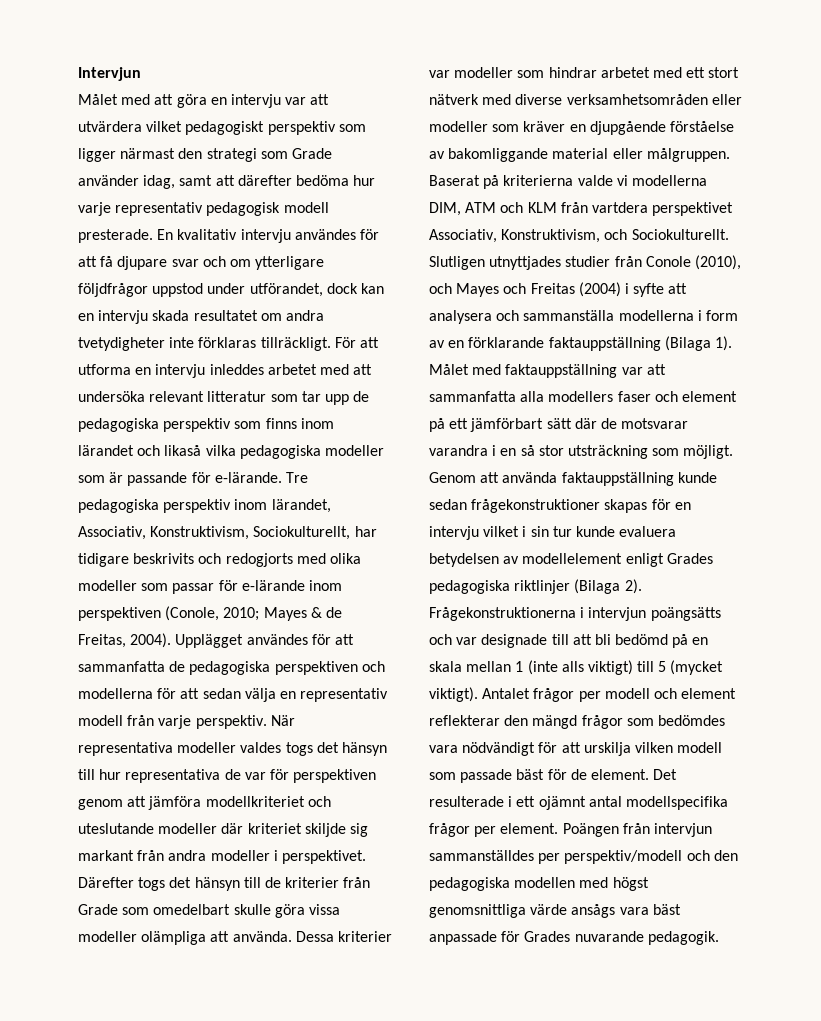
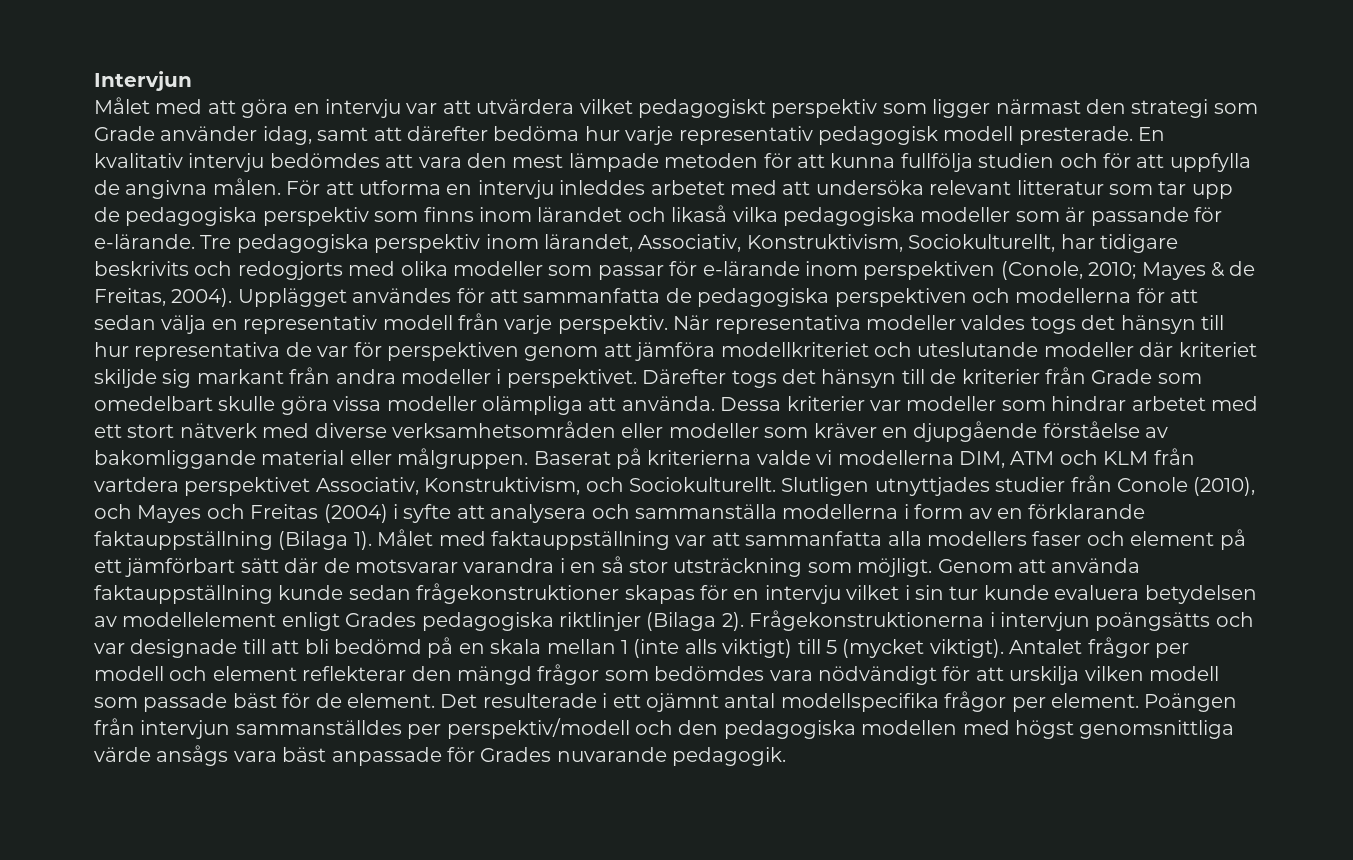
[294,229,379,240] [78,256,325,270] [78,283,384,297] [78,310,324,324] [78,337,331,351] användes för att få djupare svar och om ytterligare följdfrågor uppstod under utförandet, dock kan en intervju skada resultatet om andra tvetydigheter inte förklaras tillräckligt. -> [269,153,1251,172] [94,178,281,199] bedömdes att vara den mest lämpade metoden för att kunna fullfölja studien och för att uppfylla de angivna målen.

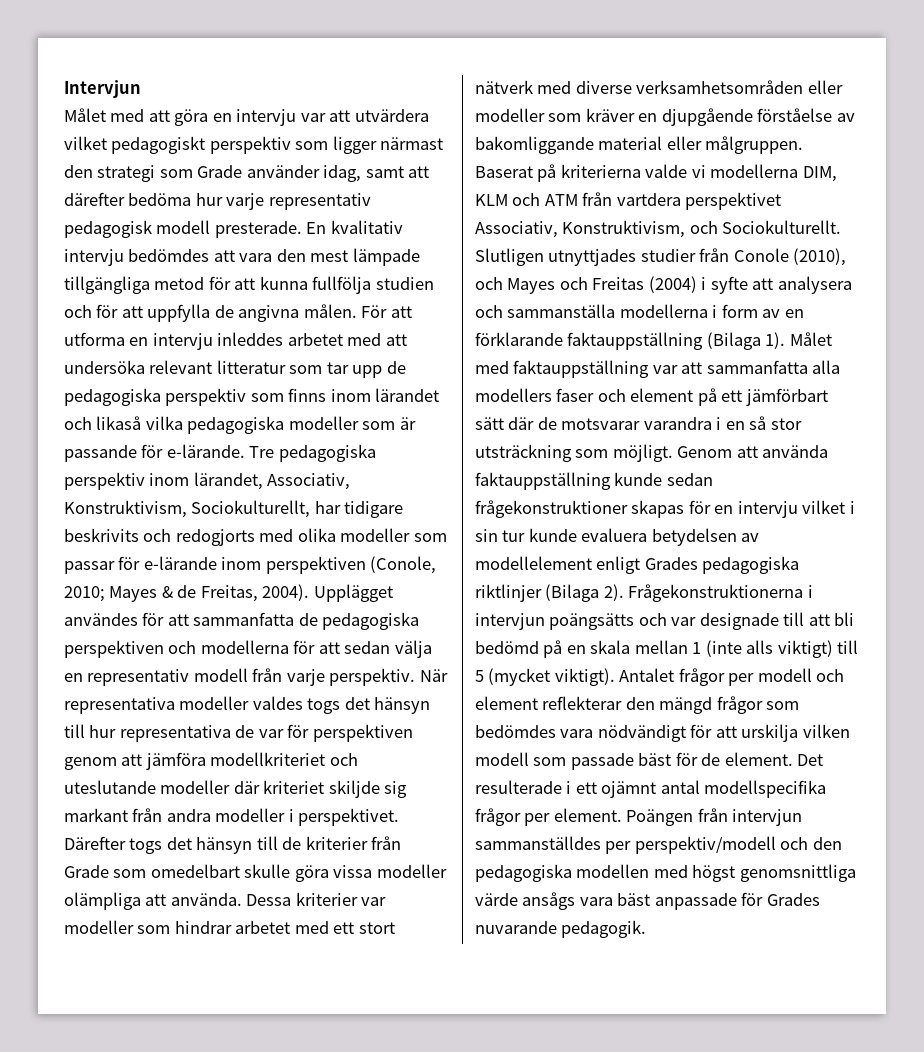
[664,153,759,168] metoden -> [64,276,205,294] tillgängliga metod
[1010,450,1149,465] ATM och KLM -> [475,193,578,206] KLM och ATM

